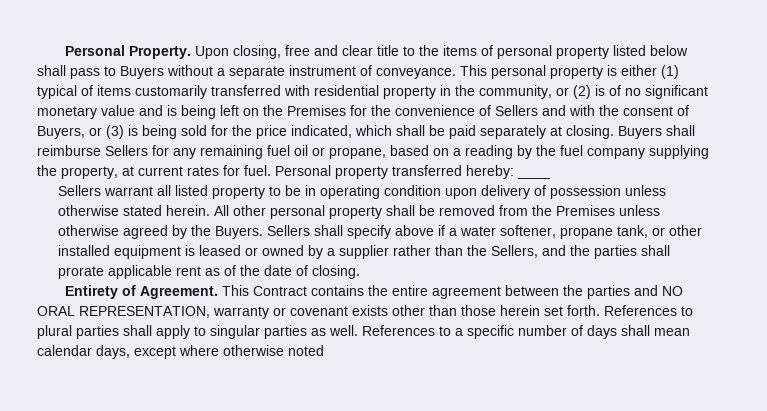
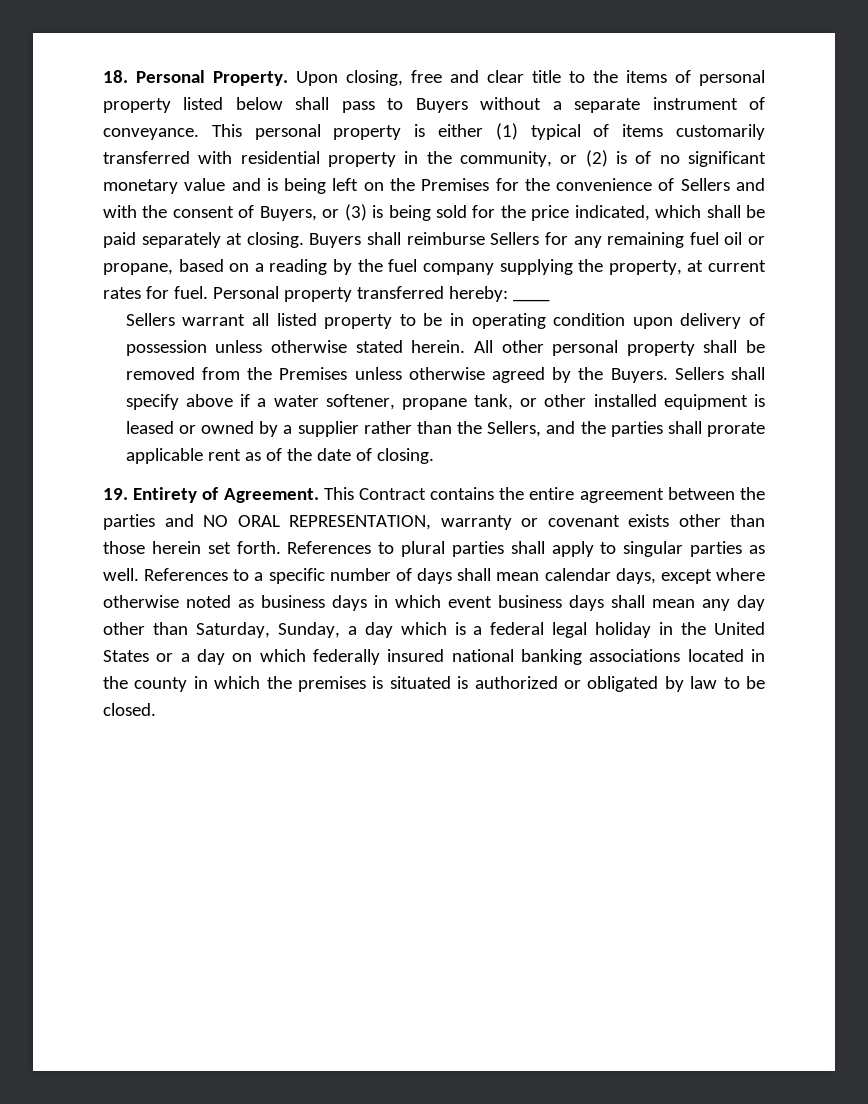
(65, 50) none -> [103,70,128,83] 18.
(360, 272) none -> [103,488,128,500] 19.
(324, 350) none -> [238,595,765,611] [103,622,766,638] [103,649,765,665] [103,676,765,692] [103,703,156,716] as business days in which event business days shall mean any day other than Saturday, Sunday, a day which is a federal legal holiday in the United States or a day on which federally insured national banking associations located in the county in which the premises is situated is authorized or obligated by law to be closed.

